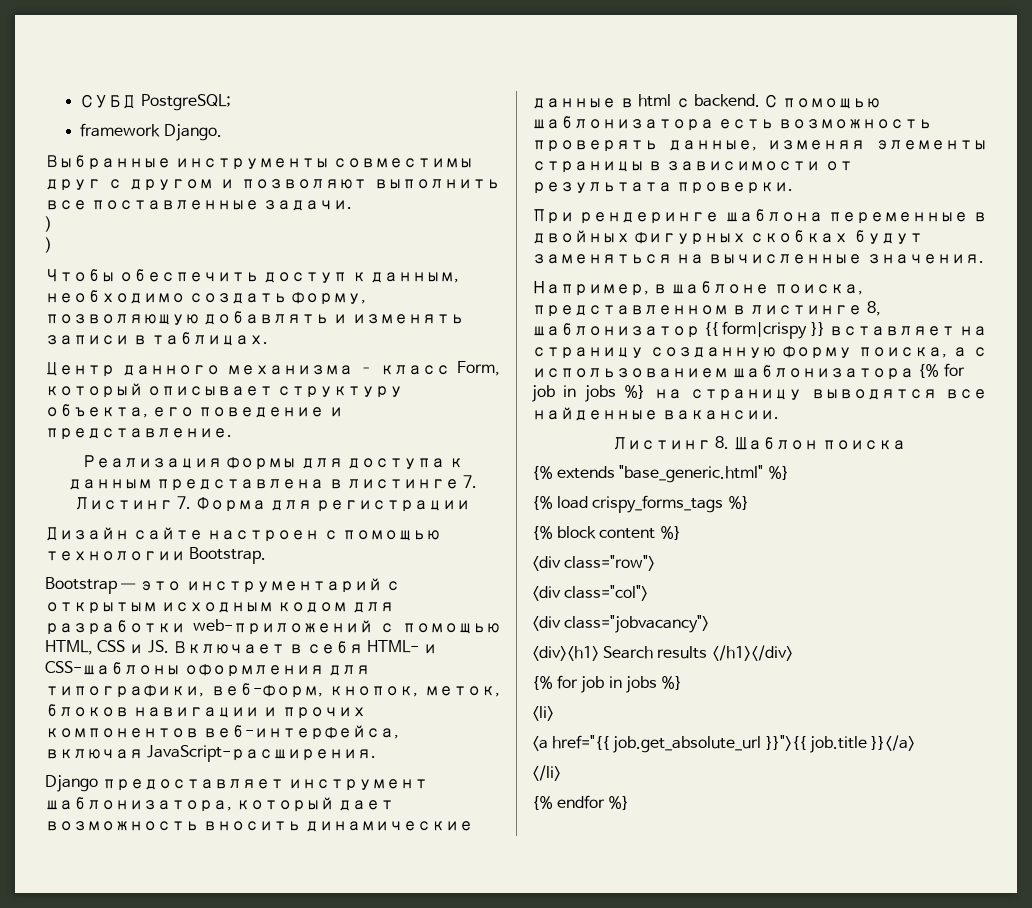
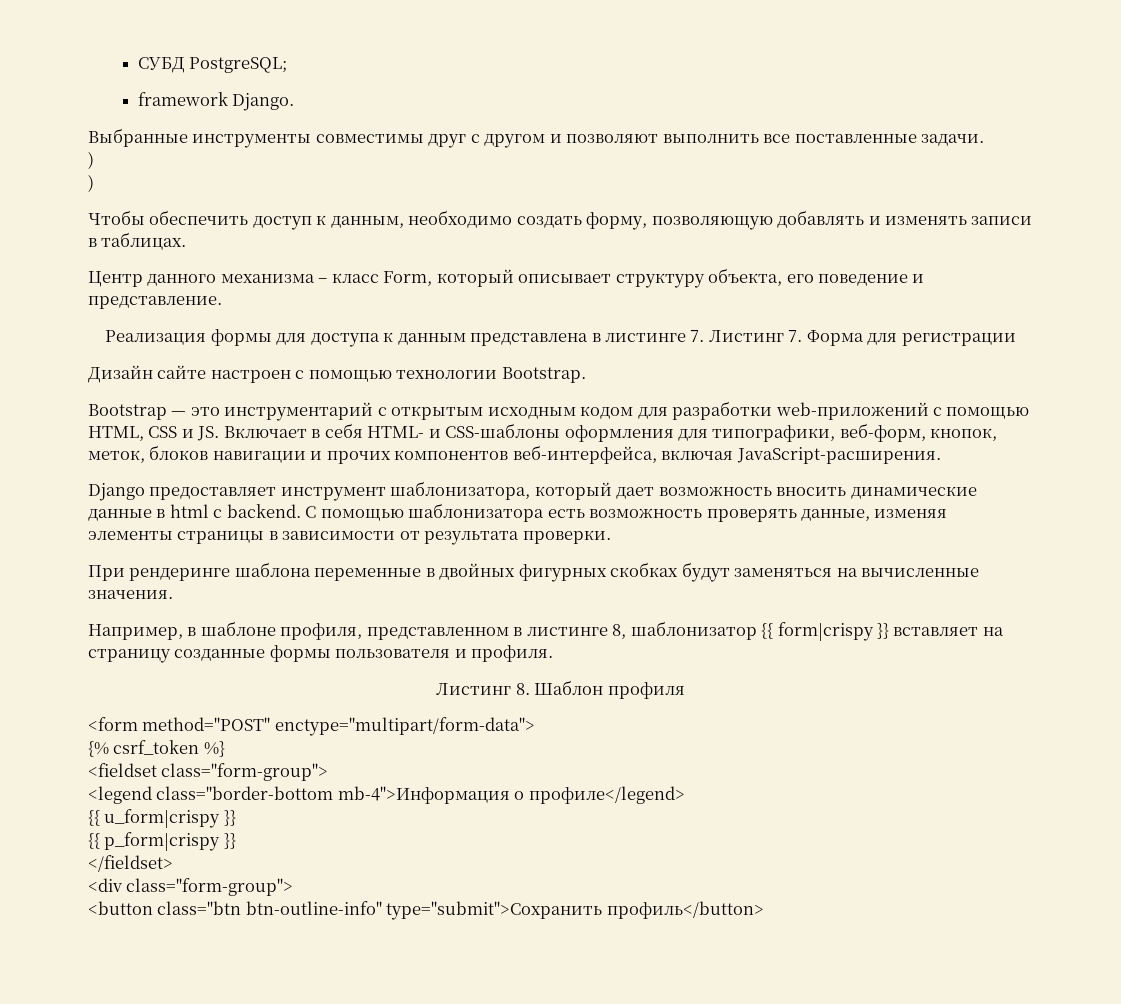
[773,284,863,295] поиска, -> [280,623,363,640] профиля,
[650,346,987,359] [532,363,965,380] [532,385,987,402] [532,407,780,421] созданную форму поиска, а с использованием шаблонизатора {% for job in jobs %} на страницу выводятся все найденные вакансии. -> [174,645,554,662] созданные формы пользователя и профиля.
[821,440,906,450] [532,465,789,483] [532,495,749,513] [532,526,681,540] [532,555,656,571] [532,585,649,601] [532,615,710,633] [532,645,793,661] [532,675,682,693] [532,706,554,721] [532,735,915,753] [532,765,561,781] [532,795,630,810] поиска // {% extends "base_generic.html" %} // {% load crispy_forms_tags %} // {% block content %} // <div class="row"> // <div class="col"> // <div class="jobvacancy"> // <div><h1> Search results </h1></div> // {% for job in jobs %} // <li> // <a href="{{ job.get_absolute_url }}">{{ job.title }}</a> // </li> // {% endfor %} -> [607,682,685,699] [88,717,535,736] [88,740,225,757] [88,763,329,781] [88,786,685,804] [88,809,236,828] [88,832,236,851] [88,855,173,872] [88,878,294,896] [88,901,764,920] профиля // <form method="POST" enctype="multipart/form-data"> // {% csrf_token %} // <fieldset class="form-group"> // <legend class="border-bottom mb-4">Информация о профиле</legend> // {{ u_form|crispy }} // {{ p_form|crispy }} // </fieldset> // <div class="form-group"> // <button class="btn btn-outline-info" type="submit">Сохранить профиль</button>

